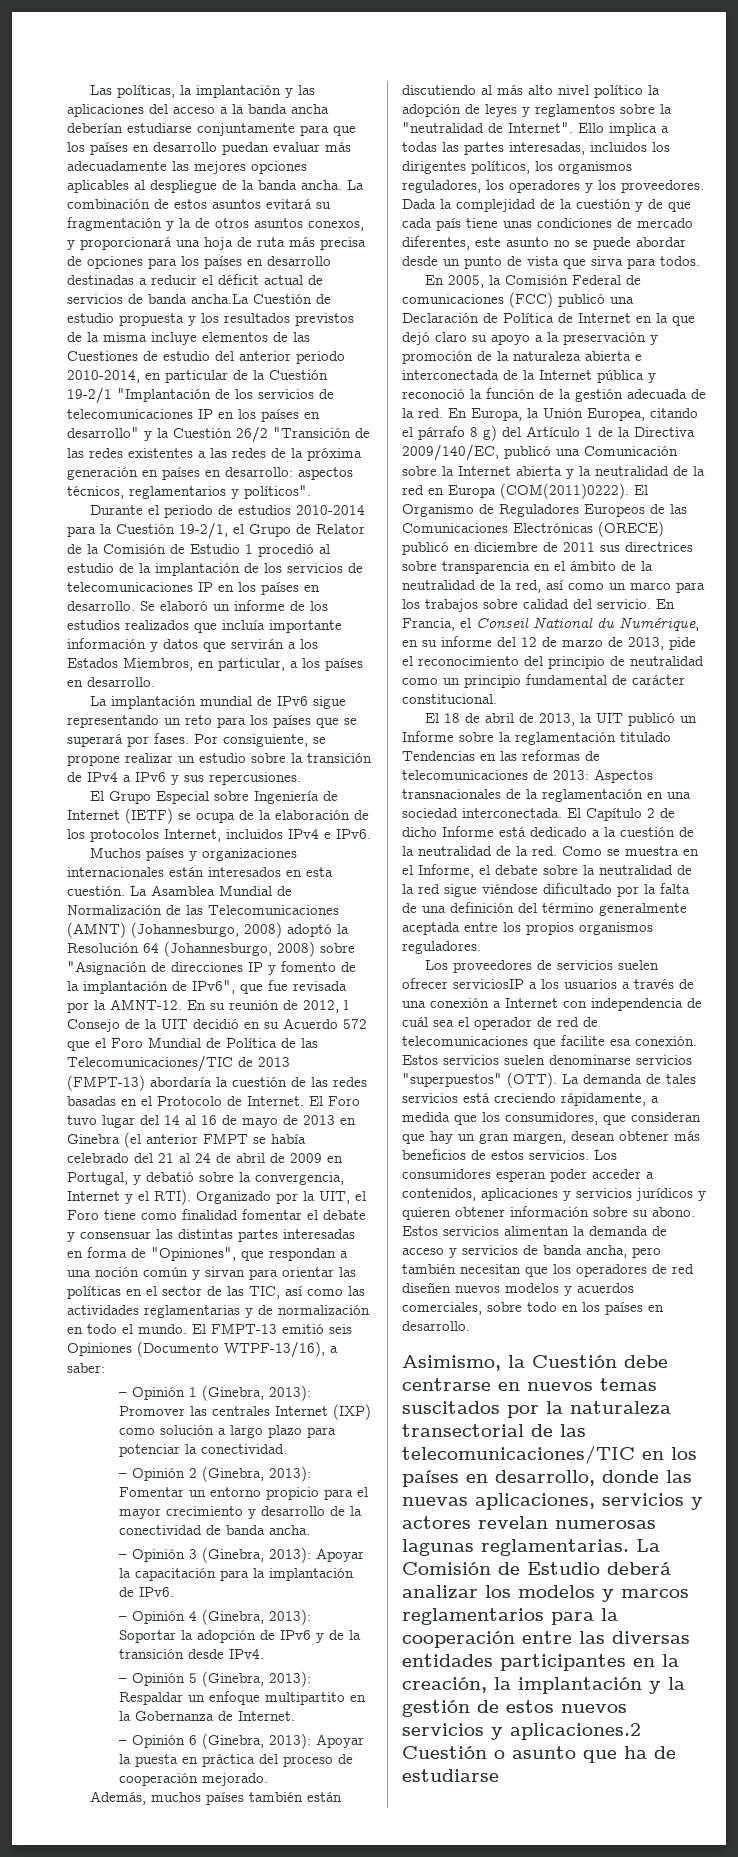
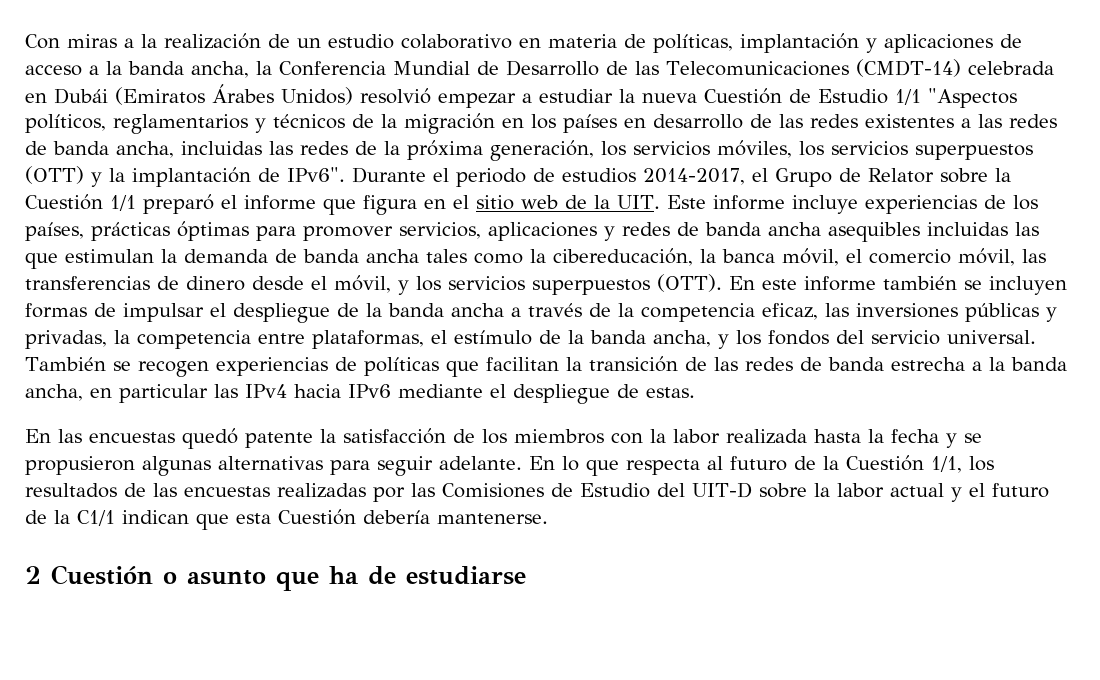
[90,85,316,98] [67,104,329,117] [67,123,356,136] [67,142,351,155] [67,161,307,174] [67,180,364,193] [67,199,331,209] [67,217,364,231] [67,237,366,250] [67,256,331,269] [67,274,323,285] [67,294,331,304] [67,313,354,326] [67,332,310,345] [67,351,345,364] [67,370,328,383] [67,387,334,404] [67,409,320,422] [67,426,351,443] Las políticas, la implantación y las aplicaciones del acceso a la banda ancha deberían estudiarse conjuntamente para que los países en desarrollo puedan evaluar más adecuadamente las mejores opciones aplicables al despliegue de la banda ancha. La combinación de estos asuntos evitará su fragmentación y la de otros asuntos conexos, y proporcionará una hoja de ruta más precisa de opciones para los países en desarrollo destinadas a reducir el déficit actual de servicios de banda ancha.La Cuestión de estudio propuesta y los resultados previstos de la misma incluye elementos de las Cuestiones de estudio del anterior periodo 2010-2014, en particular de la Cuestión 19-2/1 "Implantación de los servicios de telecomunicaciones IP en los países en desarrollo" y la Cuestión 26/2 "Transición -> [25,33,1022,53] [25,59,1054,78] [25,84,1017,108] [25,113,743,134] Con miras a la realización de un estudio colaborativo en materia de políticas, implantación y aplicaciones de acceso a la banda ancha, la Conferencia Mundial de Desarrollo de las Telecomunicaciones (CMDT-14) celebrada en Dubái (Emiratos Árabes Unidos) resolvió empezar a estudiar la nueva Cuestión de Estudio 1/1 "Aspectos políticos, reglamentarios y técnicos de la migración en los países en desarrollo
[291,448,362,461] [67,467,353,480] [67,485,311,499] la próxima generación en países en desarrollo: aspectos técnicos, reglamentarios y políticos". // -> [53,140,1033,161] [25,166,345,187] banda ancha, incluidas las redes de la próxima generación, los servicios móviles, los servicios superpuestos (OTT) y la implantación de IPv6".
[296,505,366,515] [67,522,365,539] [67,544,330,557] [67,563,363,576] [67,582,320,595] [67,600,328,611] [67,620,342,633] [67,638,318,652] [67,657,363,671] [67,677,155,687] [90,696,347,709] [67,715,357,728] [67,733,326,747] [67,753,372,766] [67,772,301,785] [90,791,339,804] [67,808,369,824] [67,829,371,842] [90,847,298,861] [67,867,333,877] [67,885,292,896] [67,905,339,915] [67,922,349,938] [67,941,355,957] [67,961,356,975] [67,980,347,994] [67,999,348,1013] [67,1018,367,1032] [67,1037,318,1051] [67,1055,290,1072] [67,1075,367,1091] [67,1096,360,1106] [67,1115,356,1128] [67,1132,306,1148] [67,1153,343,1163] [67,1172,344,1185] [67,1189,366,1205] [67,1209,366,1220] [67,1229,355,1242] [67,1247,348,1261] [67,1267,356,1280] [67,1286,365,1299] [67,1305,370,1318] [67,1323,352,1334] [67,1341,338,1358] [67,1363,105,1373] [118,1385,311,1401] [118,1404,371,1420] [118,1425,336,1438] [118,1444,287,1457] [118,1466,311,1482] [118,1487,368,1500] [118,1506,362,1519] [118,1525,310,1535] [118,1547,364,1563] [118,1568,354,1581] [118,1587,174,1597] [118,1609,311,1625] [118,1630,361,1643] [118,1649,264,1659] [118,1671,311,1687] [118,1691,366,1705] [118,1711,295,1721] [118,1733,364,1749] [118,1754,353,1767] [118,1773,268,1786] [90,1791,343,1805] [402,85,660,98] [402,104,672,117] [402,122,669,136] [402,142,670,155] [402,161,632,174] [402,180,704,193] [402,199,691,212] [402,218,693,231] [402,236,686,250] [402,256,700,269] [425,275,642,288] [402,292,634,308] [402,313,695,326] [402,332,658,345] [402,351,642,364] [402,370,656,383] [402,388,706,402] [402,408,698,421] [402,425,695,441] [402,444,678,461] [402,466,705,479] [402,483,648,499] [402,504,687,517] [402,521,664,537] [402,542,693,555] [402,561,653,574] [402,580,705,593] [402,599,675,612] [402,617,699,631] [402,636,696,650] [402,656,704,669] [402,674,685,688] [402,694,497,704] [425,713,698,726] [402,731,671,745] [402,750,600,761] [402,769,653,783] [402,789,691,802] [402,808,675,821] [402,826,694,837] [402,846,699,856] [402,864,692,878] [402,883,690,897] [402,902,687,916] [402,922,653,935] [402,941,481,954] [425,960,660,973] [402,978,694,989] [402,998,702,1011] [402,1017,598,1030] [402,1035,697,1049] [402,1055,692,1065] [402,1072,696,1088] [402,1093,659,1106] [402,1112,701,1125] [402,1131,700,1144] [402,1149,617,1160] [402,1169,654,1182] [402,1188,706,1201] [402,1206,695,1220] [402,1226,667,1236] [402,1245,661,1258] [402,1264,694,1277] [402,1282,634,1296] [402,1302,664,1315] [402,1321,470,1331] [402,1355,668,1371] [402,1378,657,1391] [402,1401,671,1418] [402,1424,586,1437] [402,1445,697,1464] [402,1470,692,1487] [402,1493,703,1510] [402,1516,656,1529] [402,1539,660,1556] [402,1562,671,1575] [402,1585,689,1602] [402,1608,618,1625] [402,1631,690,1648] [402,1654,679,1671] [402,1677,685,1694] [402,1700,627,1717] [402,1723,641,1740] 2010-2014 para la Cuestión 19-2/1, el Grupo de Relator de la Comisión de Estudio 1 procedió al estudio de la implantación de los servicios de telecomunicaciones IP en los países en desarrollo. Se elaboró un informe de los estudios realizados que incluía importante información y datos que servirán a los Estados Miembros, en particular, a los países en desarrollo. // La implantación mundial de IPv6 sigue representando un reto para los países que se superará por fases. Por consiguiente, se propone realizar un estudio sobre la transición de IPv4 a IPv6 y sus repercusiones. // El Grupo Especial sobre Ingeniería de Internet (IETF) se ocupa de la elaboración de los protocolos Internet, incluidos IPv4 e IPv6. // Muchos países y organizaciones internacionales están interesados en esta cuestión. La Asamblea Mundial de Normalización de las Telecomunicaciones (AMNT) (Johannesburgo, 2008) adoptó la Resolución 64 (Johannesburgo, 2008) sobre "Asignación de direcciones IP y fomento de la implantación de IPv6", que fue revisada por la AMNT-12. En su reunión de 2012, l Consejo de la UIT decidió en su Acuerdo 572 que el Foro Mundial de Política de las Telecomunicaciones/TIC de 2013 (FMPT-13) abordaría la cuestión de las redes basadas en el Protocolo de Internet. El Foro tuvo lugar del 14 al 16 de mayo de 2013 en Ginebra (el anterior FMPT se había celebrado del 21 al 24 de abril de 2009 en Portugal, y debatió sobre la convergencia, Internet y el RTI). Organizado por la UIT, el Foro tiene como finalidad fomentar el debate y consensuar las distintas partes interesadas en forma de "Opiniones", que respondan a una noción común y sirvan para orientar las políticas en el sector de las TIC, así como las actividades reglamentarias y de normalización en todo el mundo. El FMPT-13 emitió seis Opiniones (Documento WTPF-13/16), a saber: // – Opinión 1 (Ginebra, 2013): Promover las centrales Internet (IXP) como solución a largo plazo para potenciar la conectividad. // – Opinión 2 (Ginebra, 2013): Fomentar un entorno propicio para el mayor crecimiento y desarrollo de la conectividad de banda ancha. // – Opinión 3 (Ginebra, 2013): Apoyar la capacitación para la implantación de IPv6. // – Opinión 4 (Ginebra, 2013): Soportar la adopción de IPv6 y de la transición desde IPv4. // – Opinión 5 (Ginebra, 2013): Respaldar un enfoque multipartito en la Gobernanza de Internet. // – Opinión 6 (Ginebra, 2013): Apoyar la puesta en práctica del proceso de cooperación mejorado. // Además, muchos países también están discutiendo al más alto nivel político la adopción de leyes y reglamentos sobre la "neutralidad de Internet". Ello implica a todas las partes interesadas, incluidos los dirigentes políticos, los organismos reguladores, los operadores y los proveedores. Dada la complejidad de la cuestión y de que cada país tiene unas condiciones de mercado diferentes, este asunto no se puede abordar desde un punto de vista que sirva para todos. // En 2005, la Comisión Federal de comunicaciones (FCC) publicó una Declaración de Política de Internet en la que dejó claro su apoyo a la preservación y promoción de la naturaleza abierta e interconectada de la Internet pública y reconoció la función de la gestión adecuada de la red. En Europa, la Unión Europea, citando el párrafo 8 g) del Artículo 1 de la Directiva 2009/140/EC, publicó una Comunicación sobre la Internet abierta y la neutralidad de la red en Europa (COM(2011)0222). El Organismo de Reguladores Europeos de las Comunicaciones Electrónicas (ORECE) publicó en diciembre de 2011 sus directrices sobre transparencia en el ámbito de la neutralidad de la red, así como un marco para los trabajos sobre calidad del servicio. En Francia, el Conseil National du Numérique, en su informe del 12 de marzo de 2013, pide el reconocimiento del principio de neutralidad como un principio fundamental de carácter constitucional. // El 18 de abril de 2013, la UIT publicó un Informe sobre la reglamentación titulado Tendencias en las reformas de telecomunicaciones de 2013: Aspectos transnacionales de la reglamentación en una sociedad interconectada. El Capítulo 2 de dicho Informe está dedicado a la cuestión de la neutralidad de la red. Como se muestra en el Informe, el debate sobre la neutralidad de la red sigue viéndose dificultado por la falta de una definición del término generalmente aceptada entre los propios organismos reguladores. // Los proveedores de servicios suelen ofrecer serviciosIP a los usuarios a través de una conexión a Internet con independencia de cuál sea el operador de red de telecomunicaciones que facilite esa conexión. Estos servicios suelen denominarse servicios "superpuestos" (OTT). La demanda de tales servicios está creciendo rápidamente, a medida que los consumidores, que consideran que hay un gran margen, desean obtener más beneficios de estos servicios. Los consumidores esperan poder acceder a contenidos, aplicaciones y servicios jurídicos y quieren obtener información sobre su abono. Estos servicios alimentan la demanda de acceso y servicios de banda ancha, pero también necesitan que los operadores de red diseñen nuevos modelos y acuerdos comerciales, sobre todo en los países en desarrollo. // Asimismo, la Cuestión debe centrarse en nuevos temas suscitados por la naturaleza transectorial de las telecomunicaciones/TIC en los países en desarrollo, donde las nuevas aplicaciones, servicios y actores revelan numerosas lagunas reglamentarias. La Comisión de Estudio deberá analizar los modelos y marcos reglamentarios para la cooperación entre las diversas entidades participantes en la creación, la implantación y la gestión de estos nuevos servicios y aplicaciones.2 -> [643,168,1011,187] [25,194,1038,215] [25,221,1039,242] [25,248,1046,269] [25,274,1067,295] [25,303,1057,323] [25,330,1036,349] [25,356,1067,377] [25,384,695,404] [25,428,982,449] [25,455,994,476] [25,482,1049,502] [25,509,548,530] [25,566,41,584] 2014-2017, el Grupo de Relator sobre la Cuestión 1/1 preparó el informe que figura en el sitio web de la UIT. Este informe incluye experiencias de los países, prácticas óptimas para promover servicios, aplicaciones y redes de banda ancha asequibles incluidas las que estimulan la demanda de banda ancha tales como la cibereducación, la banca móvil, el comercio móvil, las transferencias de dinero desde el móvil, y los servicios superpuestos (OTT). En este informe también se incluyen formas de impulsar el despliegue de la banda ancha a través de la competencia eficaz, las inversiones públicas y privadas, la competencia entre plataformas, el estímulo de la banda ancha, y los fondos del servicio universal. También se recogen experiencias de políticas que facilitan la transición de las redes de banda estrecha a la banda ancha, en particular las IPv4 hacia IPv6 mediante el despliegue de estas. // En las encuestas quedó patente la satisfacción de los miembros con la labor realizada hasta la fecha y se propusieron algunas alternativas para seguir adelante. En lo que respecta al futuro de la Cuestión 1/1, los resultados de las encuestas realizadas por las Comisiones de Estudio del UIT-D sobre la labor actual y el futuro de la C1/1 indican que esta Cuestión debería mantenerse. // 2

